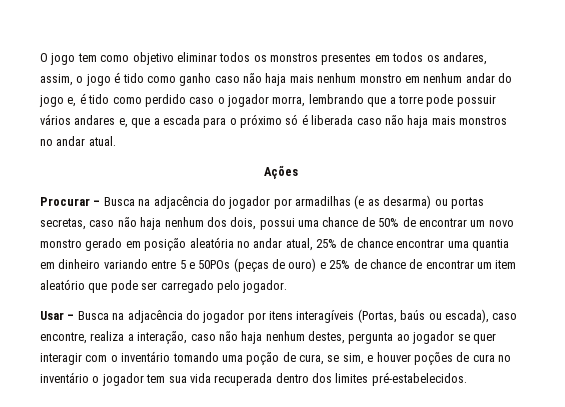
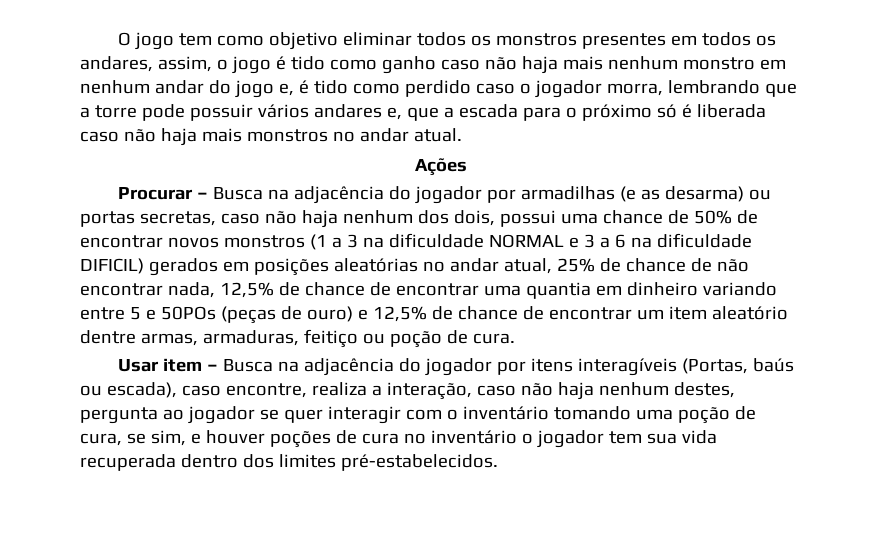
[470,220,514,227] [40,237,234,251] um novo monstro gerado em posição aleatória -> [167,233,752,250] [80,258,418,276] novos monstros (1 a 3 na dificuldade NORMAL e 3 a 6 na dificuldade DIFICIL) gerados em posições aleatórias
(393, 243) none -> [690,258,749,272] [80,282,391,298] de não encontrar nada, 12,5% de chance de
[329,260,351,269] 25% -> [372,306,427,322] 12,5%
[88,280,288,293] que pode ser carregado pelo jogador. -> [80,329,515,348] dentre armas, armaduras, feitiço ou poção de cura.
(64, 315) none -> [163,358,203,372] item

